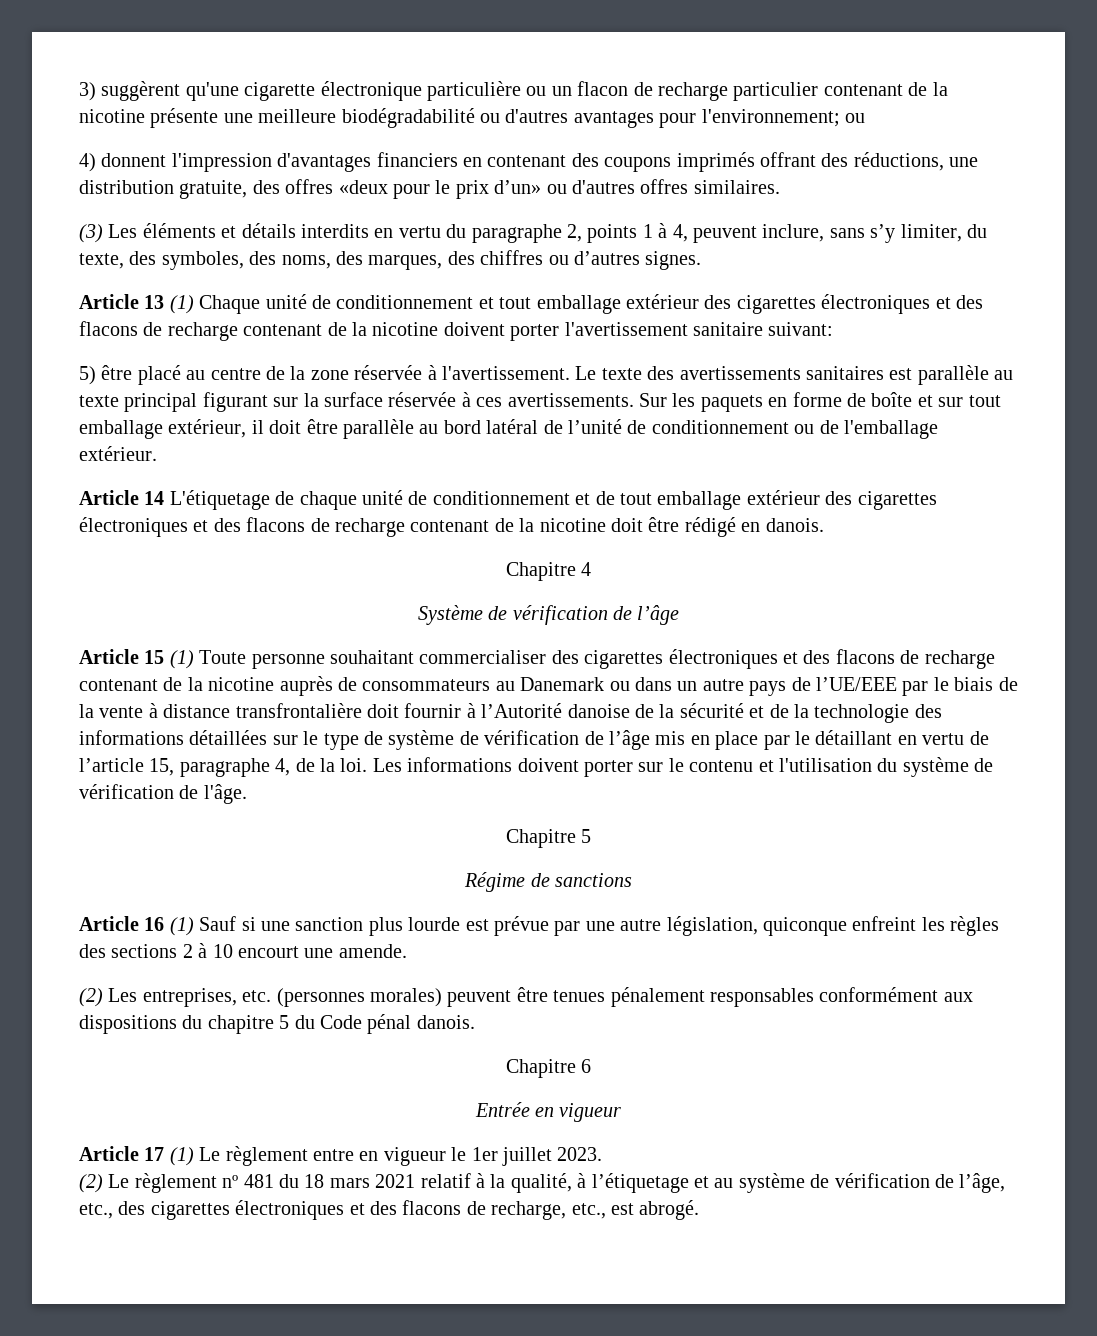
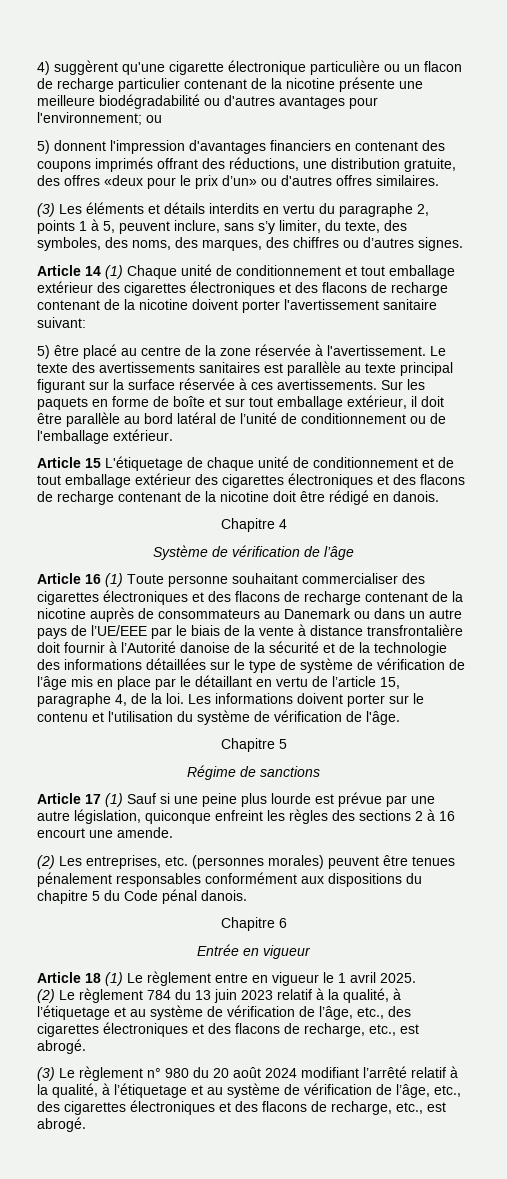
[79,82,96,101] 3) -> [37,61,50,75] 4)
[79,153,96,172] 4) -> [37,140,50,154] 5)
[672,224,688,242] 4, -> [103,221,115,233] 5,
[144,295,165,309] 13 -> [85,266,101,276] 14
[144,491,165,505] 14 -> [85,458,101,468] 15
[144,650,165,664] 15 -> [85,574,101,584] 16
[144,917,165,931] 16 -> [85,794,101,804] 17
[295,917,364,931] sanction -> [202,793,237,807] peine
[212,944,233,958] 10 -> [439,811,455,821] 16
[144,1147,165,1161] 17 -> [85,973,101,983] 18
[471,1147,603,1166] 1er juillet 2023. -> [338,972,416,983] 1 avril 2025.
[222,1174,416,1188] nº 481 du 18 mars 2021 -> [147,989,273,1003] 784 du 13 juin 2023
(700, 1210) none -> [37,1066,458,1081] [37,1083,461,1098] [37,1100,446,1115] [37,1117,86,1132] // (3) Le règlement n° 980 du 20 août 2024 modifiant l’arrêté relatif à la qualité, à l’étiquetage et au système de vérification de l’âge, etc., des cigarettes électroniques et des flacons de recharge, etc., est abrogé.

